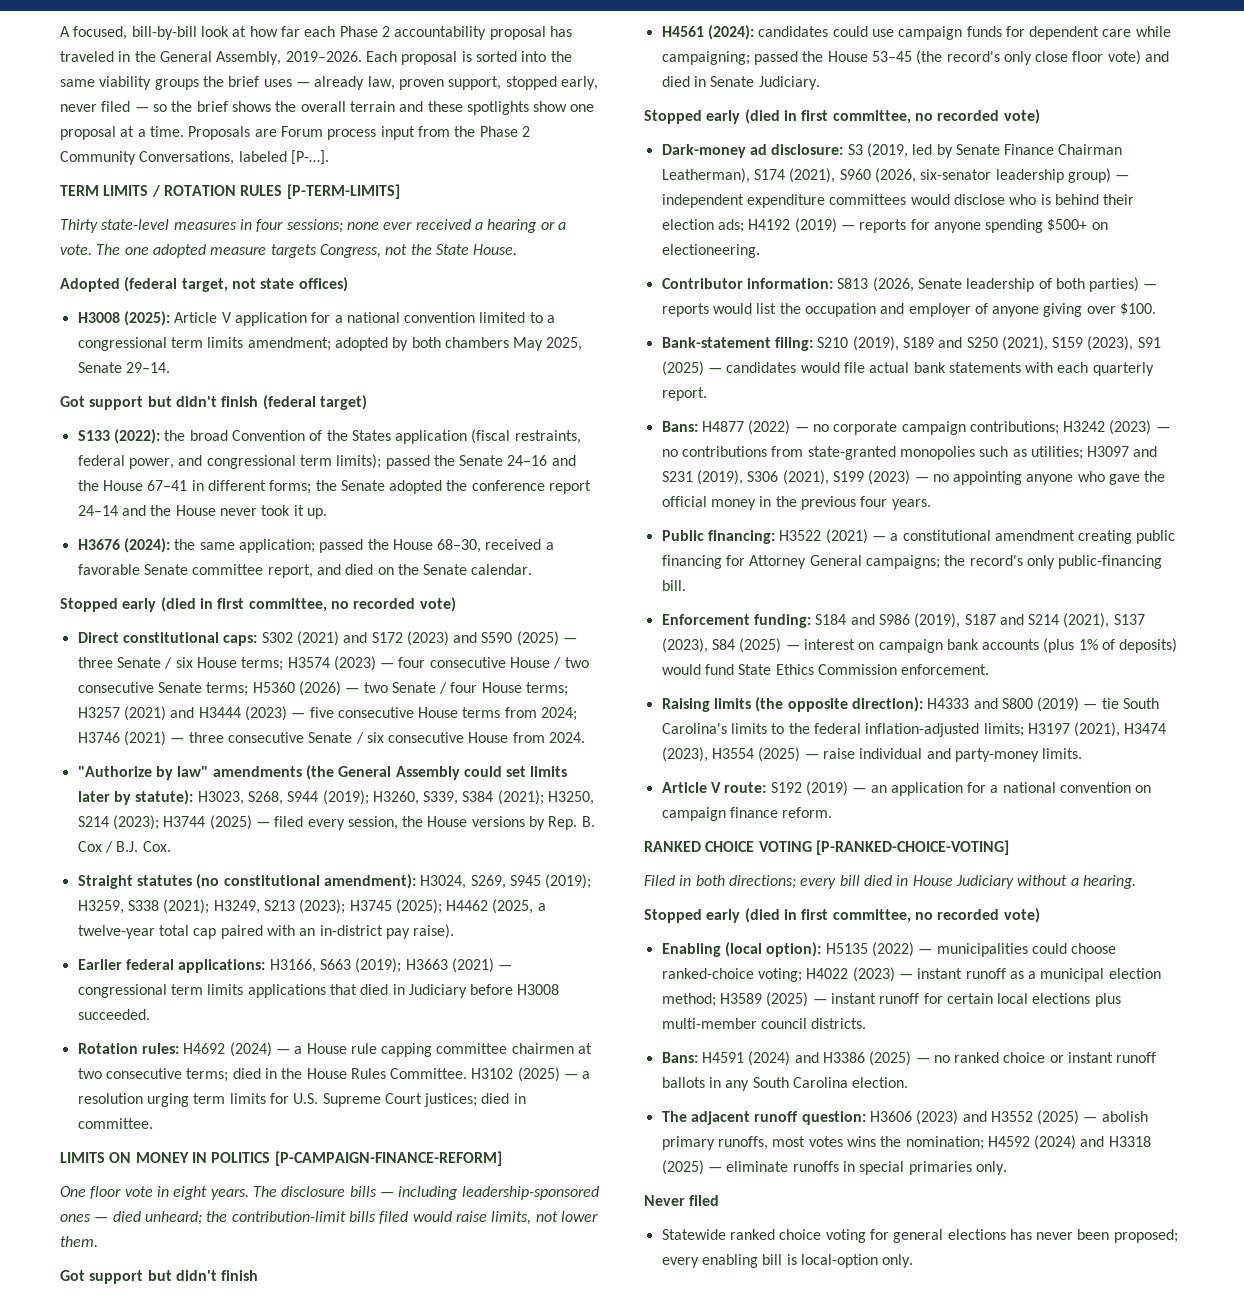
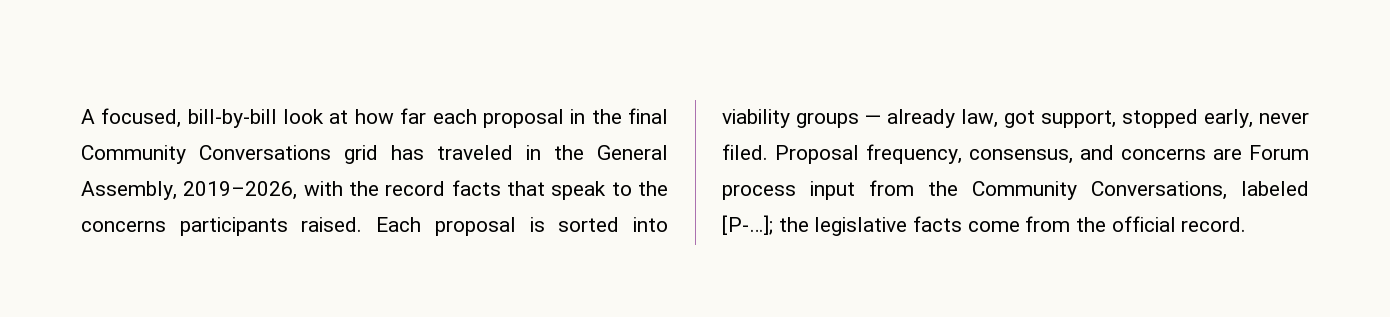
[339,26,546,40] Phase 2 accountability proposal -> [482,108,669,128] [81,145,378,164] proposal in the final Community Conversations grid
[285,51,362,62] 2019–2026. -> [183,180,668,200] [81,217,363,236] 2019–2026, with the record facts that speak to the concerns participants raised.
[550,51,572,62] [60,76,292,90] the same viability groups the brief uses -> [722,109,859,128] viability groups
[398,79,444,90] proven -> [1004,110,1035,128] got
[101,101,595,115] [60,126,251,140] filed — so the brief shows the overall terrain and these spotlights show one proposal at a time. Proposals -> [722,144,1206,164] filed. Proposal frequency, consensus, and concerns
[479,126,530,137] Phase 2 -> (958, 188) none
[290,150,329,165] [60,184,400,199] [60,219,566,233] [60,244,518,258] [60,277,348,292] [77,311,556,326] [77,337,583,351] [77,362,170,373] [60,395,367,410] [77,429,581,444] [77,454,576,469] [77,480,592,494] [77,505,327,519] [77,538,554,553] [77,564,533,578] [60,597,456,612] [77,631,578,646] [77,656,589,671] [77,681,569,696] [77,706,578,721] [77,731,586,746] [77,765,568,780] [77,790,595,805] [77,815,595,830] [77,841,171,853] [77,874,592,889] [77,899,546,914] [77,924,455,939] [77,958,513,973] [77,984,560,998] [77,1009,150,1020] [77,1042,593,1057] [77,1067,591,1082] [77,1093,526,1107] [77,1118,153,1129] [60,1151,502,1166] [60,1186,599,1200] [60,1211,598,1225] [60,1236,98,1247] [60,1270,259,1284] [661,25,1171,40] [661,50,1170,65] [661,76,820,90] [644,109,1040,124] [661,143,1123,158] [661,168,1130,183] [661,194,1135,208] [661,218,1108,233] [661,244,760,258] [661,277,1158,292] [661,303,1157,317] [661,336,1161,351] [661,361,1154,376] [661,387,707,401] [661,420,1170,435] [661,446,1158,460] [661,470,1166,485] [661,496,931,510] [661,529,1176,544] [661,555,1163,569] [661,580,686,591] [661,613,1145,628] [661,638,1178,653] [661,664,990,675] [661,697,1160,712] [661,722,1167,737] [661,747,1083,762] [661,781,1152,796] [661,807,833,821] [644,840,1009,855] [644,875,1136,889] [644,908,1040,923] [661,942,1117,957] [661,967,1161,982] [661,992,1121,1007] [661,1018,867,1029] [661,1051,1157,1066] [661,1077,909,1091] [661,1110,1148,1125] [661,1135,1151,1150] [661,1160,1007,1175] [644,1195,720,1206] [661,1229,1178,1243] [661,1254,914,1268] [P-…]. // TERM LIMITS / ROTATION RULES [P-TERM-LIMITS] // Thirty state-level measures in four sessions; none ever received a hearing or a vote. The one adopted measure targets Congress, not the State House. // Adopted (federal target, not state offices) // H3008 (2025): Article V application for a national convention limited to a congressional term limits amendment; adopted by both chambers May 2025, Senate 29–14. // Got support but didn't finish (federal target) // S133 (2022): the broad Convention of the States application (fiscal restraints, federal power, and congressional term limits); passed the Senate 24–16 and the House 67–41 in different forms; the Senate adopted the conference report 24–14 and the House never took it up. // H3676 (2024): the same application; passed the House 68–30, received a favorable Senate committee report, and died on the Senate calendar. // Stopped early (died in first committee, no recorded vote) // Direct constitutional caps: S302 (2021) and S172 (2023) and S590 (2025) — three Senate / six House terms; H3574 (2023) — four consecutive House / two consecutive Senate terms; H5360 (2026) — two Senate / four House terms; H3257 (2021) and H3444 (2023) — five consecutive House terms from 2024; H3746 (2021) — three consecutive Senate / six consecutive House from 2024. // "Authorize by law" amendments (the General Assembly could set limits later by statute): H3023, S268, S944 (2019); H3260, S339, S384 (2021); H3250, S214 (2023); H3744 (2025) — filed every session, the House versions by Rep. B. Cox / B.J. Cox. // Straight statutes (no constitutional amendment): H3024, S269, S945 (2019); H3259, S338 (2021); H3249, S213 (2023); H3745 (2025); H4462 (2025, a twelve-year total cap paired with an in-district pay raise). // Earlier federal applications: H3166, S663 (2019); H3663 (2021) — congressional term limits applications that died in Judiciary before H3008 succeeded. // Rotation rules: H4692 (2024) — a House rule capping committee chairmen at two consecutive terms; died in the House Rules Committee. H3102 (2025) — a resolution urging term limits for U.S. Supreme Court justices; died in committee. // LIMITS ON MONEY IN POLITICS [P-CAMPAIGN-FINANCE-REFORM] // One floor vote in eight years. The disclosure bills — including leadership-sponsored ones — died unheard; the contribution-limit bills filed would raise limits, not lower them. // Got support but didn't finish // H4561 (2024): candidates could use campaign funds for dependent care while campaigning; passed the House 53–45 (the record's only close floor vote) and died in Senate Judiciary. // Stopped early (died in first committee, no recorded vote) // Dark-money ad disclosure: S3 (2019, led by Senate Finance Chairman Leatherman), S174 (2021), S960 (2026, six-senator leadership group) — independent expenditure committees would disclose who is behind their election ads; H4192 (2019) — reports for anyone spending $500+ on electioneering. // Contributor information: S813 (2026, Senate leadership of both parties) — reports would list the occupation and employer of anyone giving over $100. // Bank-statement filing: S210 (2019), S189 and S250 (2021), S159 (2023), S91 (2025) — candidates would file actual bank statements with each quarterly report. // Bans: H4877 (2022) — no corporate campaign contributions; H3242 (2023) — no contributions from state-granted monopolies such as utilities; H3097 and S231 (2019), S306 (2021), S199 (2023) — no appointing anyone who gave the official money in the previous four years. // Public financing: H3522 (2021) — a constitutional amendment creating public financing for Attorney General campaigns; the record's only public-financing bill. // Enforcement funding: S184 and S986 (2019), S187 and S214 (2021), S137 (2023), S84 (2025) — interest on campaign bank accounts (plus 1% of deposits) would fund State Ethics Commission enforcement. // Raising limits (the opposite direction): H4333 and S800 (2019) — tie South Carolina's limits to the federal inflation-adjusted limits; H3197 (2021), H3474 (2023), H3554 (2025) — raise individual and party-money limits. // Article V route: S192 (2019) — an application for a national convention on campaign finance reform. // RANKED CHOICE VOTING [P-RANKED-CHOICE-VOTING] // Filed in both directions; every bill died in House Judiciary without a hearing. // Stopped early (died in first committee, no recorded vote) // Enabling (local option): H5135 (2022) — municipalities could choose ranked-choice voting; H4022 (2023) — instant runoff as a municipal election method; H3589 (2025) — instant runoff for certain local elections plus multi-member council districts. // Bans: H4591 (2024) and H3386 (2025) — no ranked choice or instant runoff ballots in any South Carolina election. // The adjacent runoff question: H3606 (2023) and H3552 (2025) — abolish primary runoffs, most votes wins the nomination; H4592 (2024) and H3318 (2025) — eliminate runoffs in special primaries only. // Never filed // Statewide ranked choice voting for general elections has never been proposed; every enabling bill is local-option only. -> [722,215,1247,236] [P-…]; the legislative facts come from the official record.

